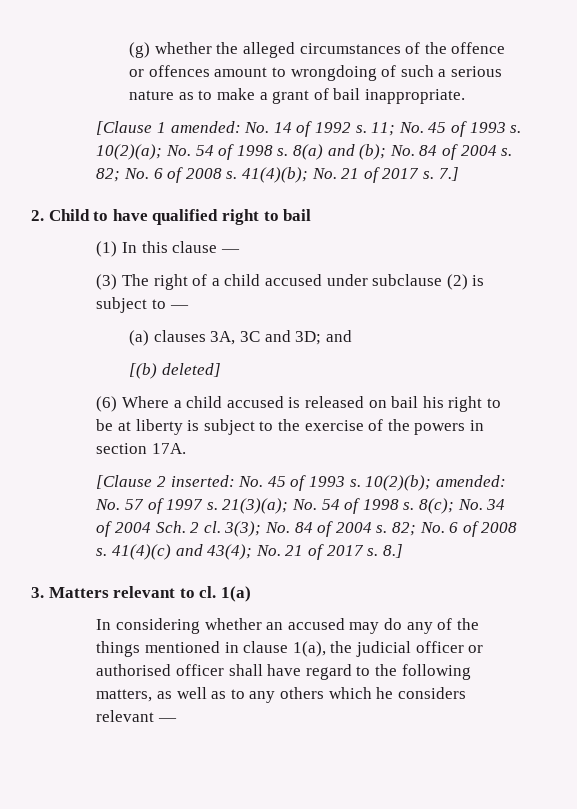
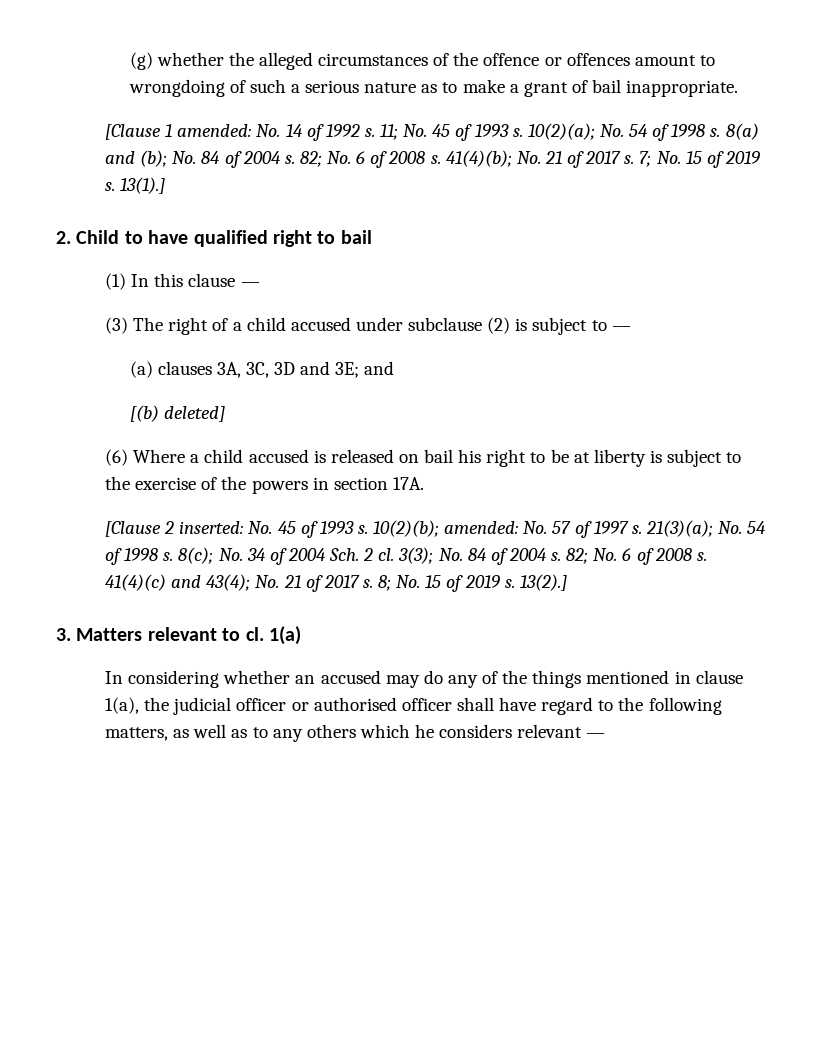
[438,167,459,181] 7.] -> [639,151,760,168] [105,177,166,194] 7; No. 15 of 2019 s. 13(1).]
[239,330,322,345] 3C and 3D; -> [245,361,360,378] 3C, 3D and 3E;
[382,544,403,558] 8.] -> [378,574,567,592] 8; No. 15 of 2019 s. 13(2).]

